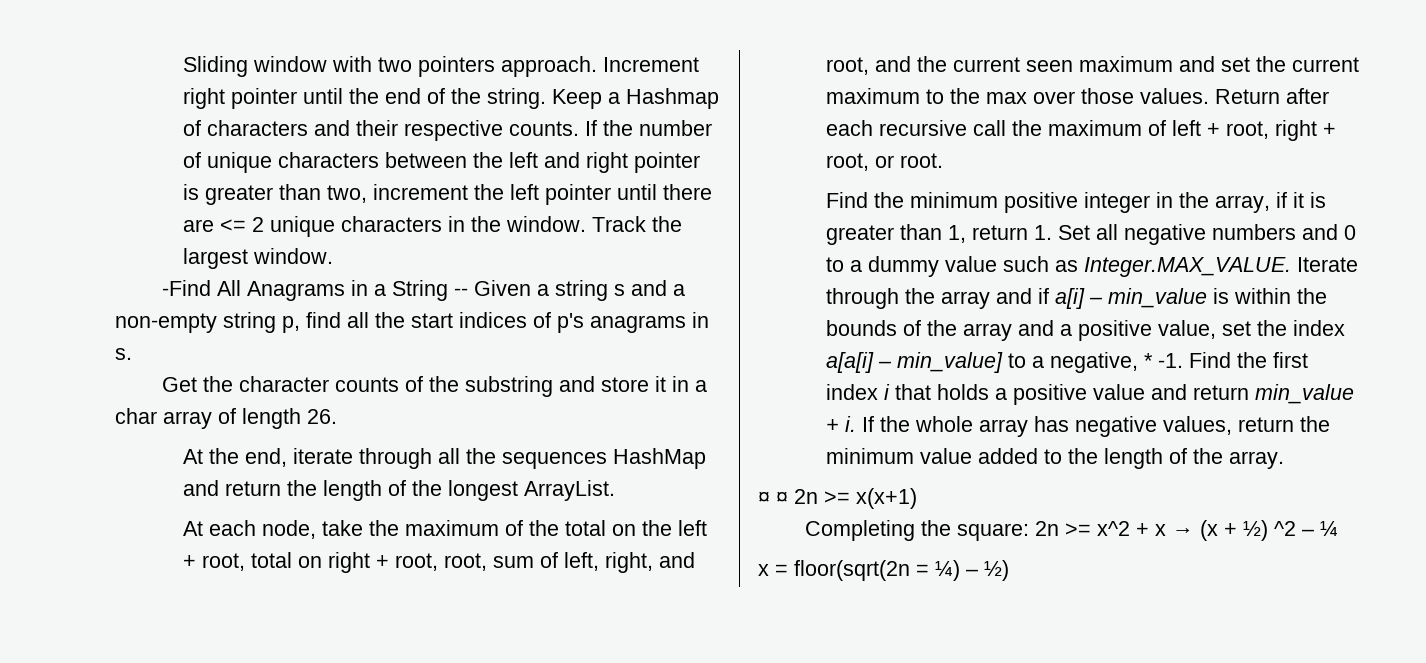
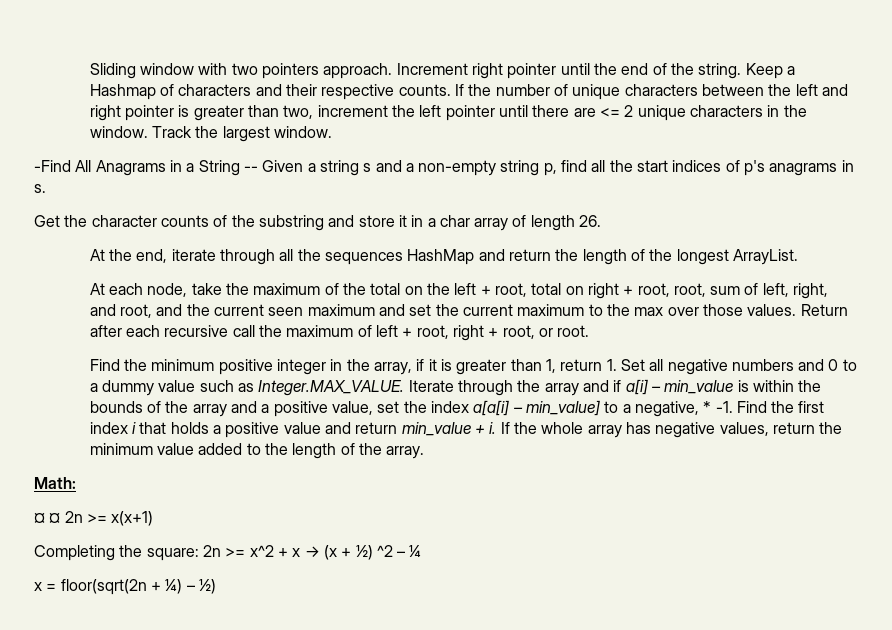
(1284, 460) none -> [34,477,76,489] // Math:
[916,564,929,576] = -> [150,582,161,591] +

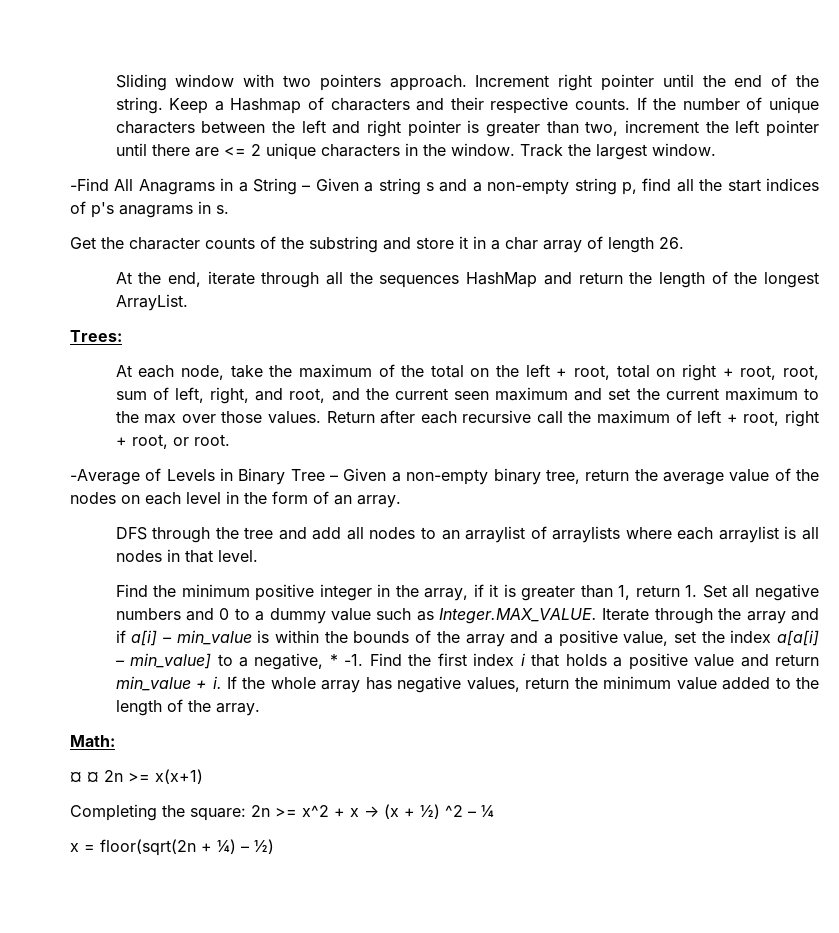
[243,166,258,172] -- -> [302,185,311,191] –
(798, 257) none -> [70,330,122,342] // Trees:
(590, 331) none -> [70,468,820,485] [70,491,401,508] [115,526,819,543] [115,549,258,563] // -Average of Levels in Binary Tree – Given a non-empty binary tree, return the average value of the nodes on each level in the form of an array. // DFS through the tree and add all nodes to an arraylist of arraylists where each arraylist is all nodes in that level.

